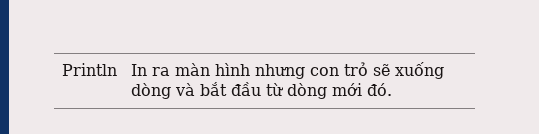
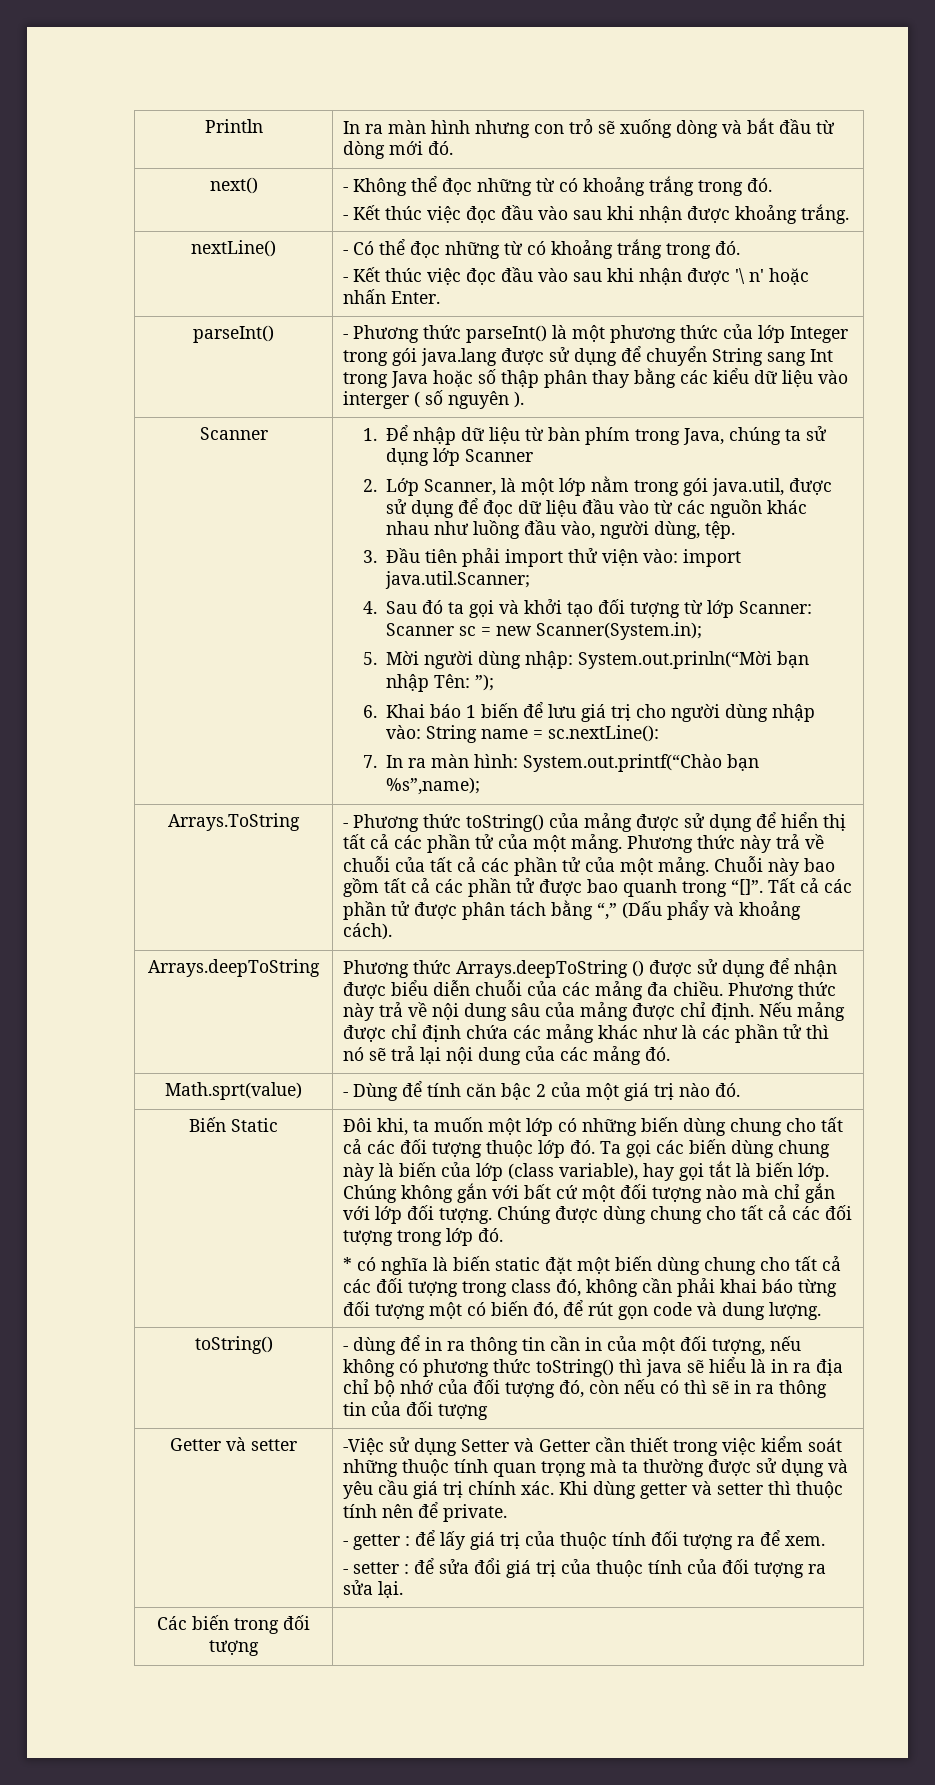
(393, 89) none -> [209,177,258,194] [343,176,773,196] [343,204,850,224] [191,240,276,257] [343,239,741,259] [343,267,810,285] [343,289,441,304] [193,325,274,343] [343,324,849,343] [343,346,834,366] [343,368,849,388] [343,390,525,409] [199,427,268,440] [362,425,827,445] [385,448,533,466] [362,476,832,496] [385,498,807,518] [385,520,735,539] [362,548,741,567] [384,571,530,589] [362,599,812,618] [385,622,702,640] [362,651,809,669] [385,674,494,692] [362,702,815,722] [385,725,659,743] [362,754,759,772] [385,777,480,795] [168,813,300,831] [343,812,847,832] [343,834,825,853] [343,856,836,876] [343,878,853,897] [343,900,802,920] [343,923,393,940] [148,959,320,977] [343,958,838,978] [343,980,837,1000] [343,1002,846,1021] [343,1024,830,1043] [343,1046,671,1065] [165,1082,302,1100] [343,1081,741,1101] [189,1117,278,1132] [343,1117,844,1136] [343,1139,831,1158] [343,1161,830,1181] [343,1183,836,1203] [343,1205,853,1224] [343,1228,504,1246] [343,1256,842,1275] [343,1278,838,1297] [343,1300,822,1320] [194,1336,273,1354] [343,1335,802,1355] [343,1357,844,1377] [343,1379,828,1398] [343,1401,489,1420] [170,1437,297,1451] [343,1436,843,1456] [343,1458,849,1477] [343,1480,844,1499] [343,1502,508,1522] [343,1530,826,1550] [343,1558,827,1578] [343,1580,404,1598] [157,1615,310,1634] [209,1640,259,1656] // next() | - Không thể đọc những từ có khoảng trắng trong đó. // - Kết thúc việc đọc đầu vào sau khi nhận được khoảng trắng. // nextLine() | - Có thể đọc những từ có khoảng trắng trong đó. // - Kết thúc việc đọc đầu vào sau khi nhận được '\ n' hoặc nhấn Enter. // parseInt() | - Phương thức parseInt() là một phương thức của lớp Integer trong gói java.lang được sử dụng để chuyển String sang Int trong Java hoặc số thập phân thay bằng các kiểu dữ liệu vào interger ( số nguyên ). // Scanner | 1. Để nhập dữ liệu từ bàn phím trong Java, chúng ta sử dụng lớp Scanner // 2. Lớp Scanner, là một lớp nằm trong gói java.util, được sử dụng để đọc dữ liệu đầu vào từ các nguồn khác nhau như luồng đầu vào, người dùng, tệp. // 3. Đầu tiên phải import thử viện vào: import java.util.Scanner; // 4. Sau đó ta gọi và khởi tạo đối tượng từ lớp Scanner: Scanner sc = new Scanner(System.in); // 5. Mời người dùng nhập: System.out.prinln(“Mời bạn nhập Tên: ”); // 6. Khai báo 1 biến để lưu giá trị cho người dùng nhập vào: String name = sc.nextLine(): // 7. In ra màn hình: System.out.printf(“Chào bạn %s”,name); // Arrays.ToString | - Phương thức toString() của mảng được sử dụng để hiển thị tất cả các phần tử của một mảng. Phương thức này trả về chuỗi của tất cả các phần tử của một mảng. Chuỗi này bao gồm tất cả các phần tử được bao quanh trong “[]”. Tất cả các phần tử được phân tách bằng “,” (Dấu phẩy và khoảng cách). // Arrays.deepToString | Phương thức Arrays.deepToString () được sử dụng để nhận được biểu diễn chuỗi của các mảng đa chiều. Phương thức này trả về nội dung sâu của mảng được chỉ định. Nếu mảng được chỉ định chứa các mảng khác như là các phần tử thì nó sẽ trả lại nội dung của các mảng đó. // Math.sprt(value) | - Dùng để tính căn bậc 2 của một giá trị nào đó. // Biến Static | Đôi khi, ta muốn một lớp có những biến dùng chung cho tất cả các đối tượng thuộc lớp đó. Ta gọi các biến dùng chung này là biến của lớp (class variable), hay gọi tắt là biến lớp. Chúng không gắn với bất cứ một đối tượng nào mà chỉ gắn với lớp đối tượng. Chúng được dùng chung cho tất cả các đối tượng trong lớp đó. // * có nghĩa là biến static đặt một biến dùng chung cho tất cả các đối tượng trong class đó, không cần phải khai báo từng đối tượng một có biến đó, để rút gọn code và dung lượng. // toString() | - dùng để in ra thông tin cần in của một đối tượng, nếu không có phương thức toString() thì java sẽ hiểu là in ra địa chỉ bộ nhớ của đối tượng đó, còn nếu có thì sẽ in ra thông tin của đối tượng // Getter và setter | -Việc sử dụng Setter và Getter cần thiết trong việc kiểm soát những thuộc tính quan trọng mà ta thường được sử dụng và yêu cầu giá trị chính xác. Khi dùng getter và setter thì thuộc tính nên để private. // - getter : để lấy giá trị của thuộc tính đối tượng ra để xem. // - setter : để sửa đổi giá trị của thuộc tính của đối tượng ra sửa lại. // Các biến trong đối tượng |

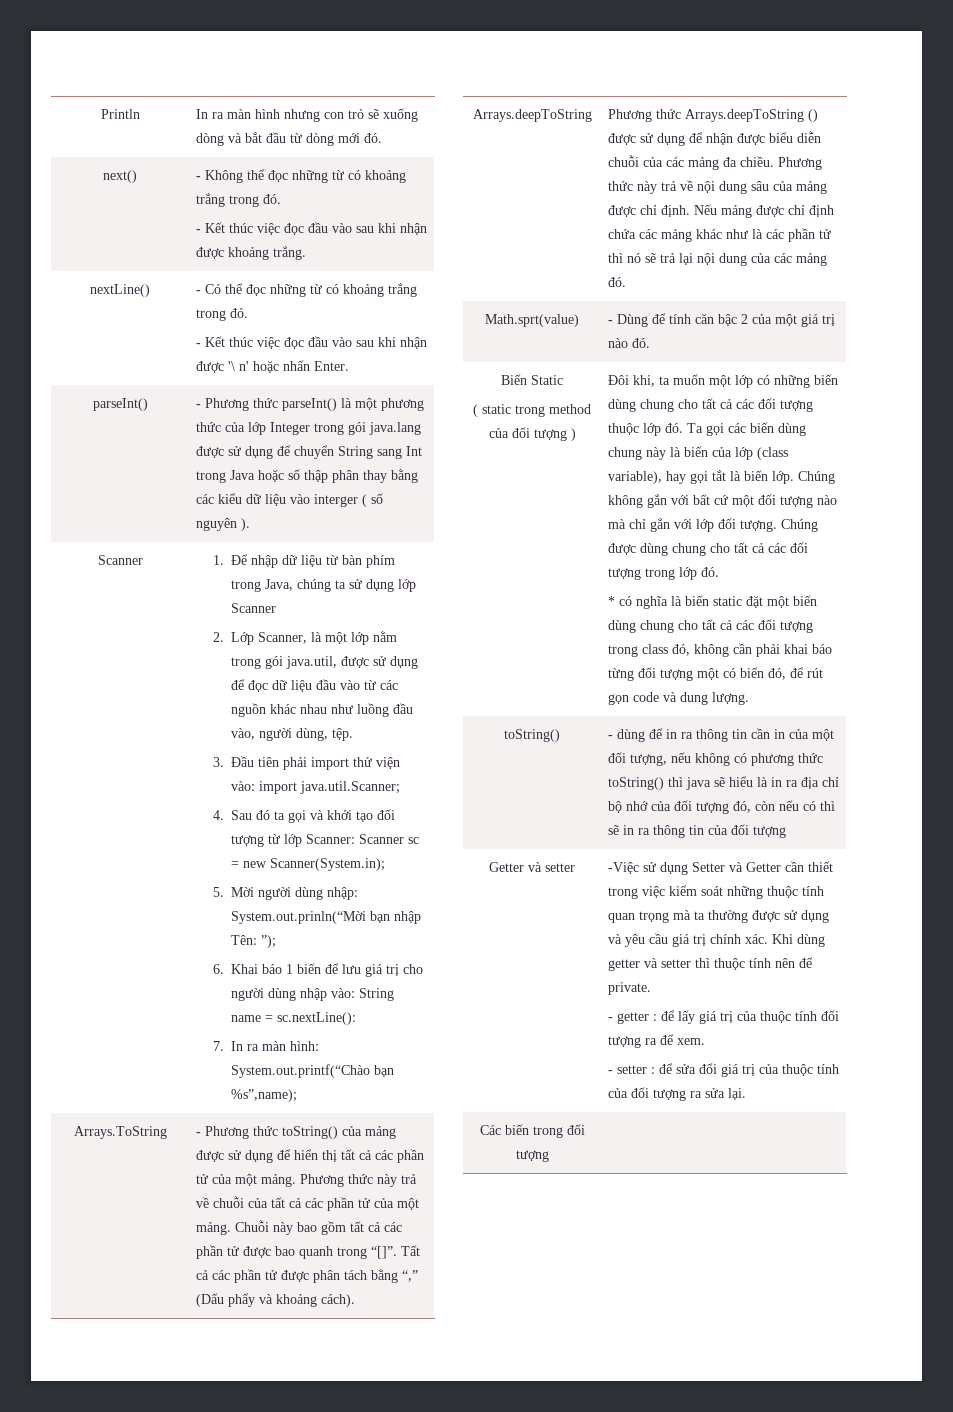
(278, 1125) none -> [473,404,591,417] [488,427,576,441] // ( static trong method của đối tượng )

